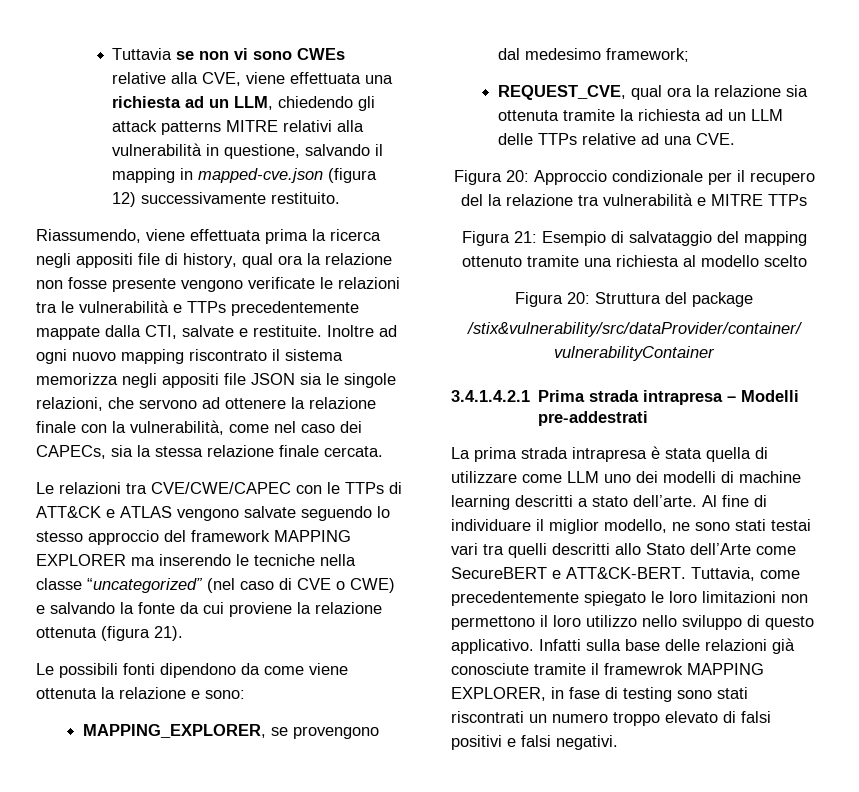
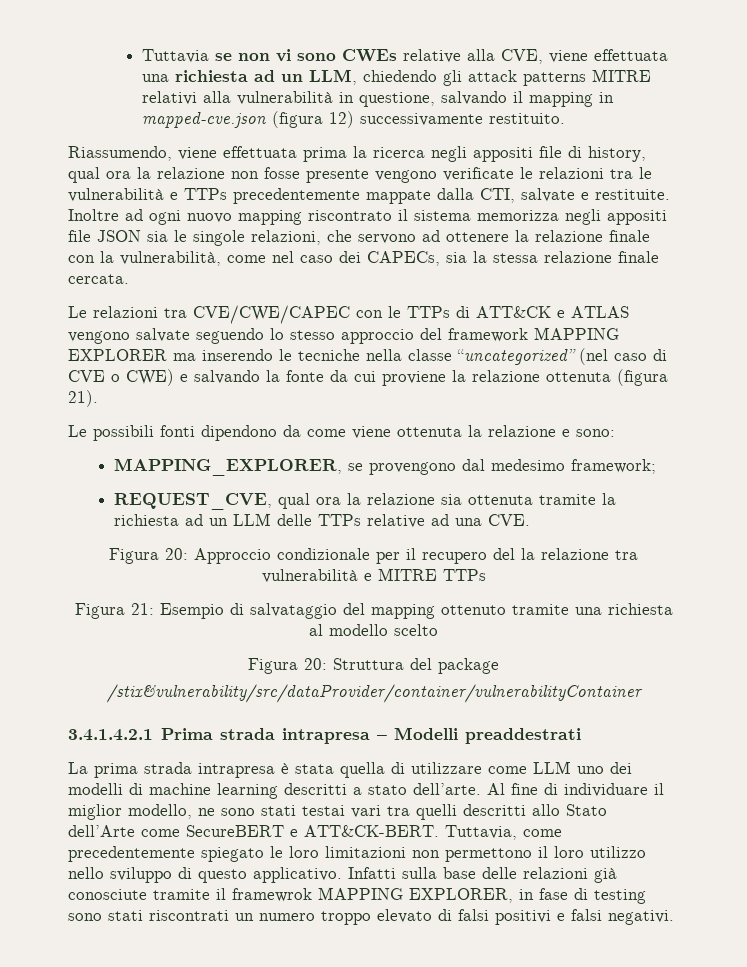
[538,411,649,426] pre-addestrati -> [465,728,582,744] preaddestrati

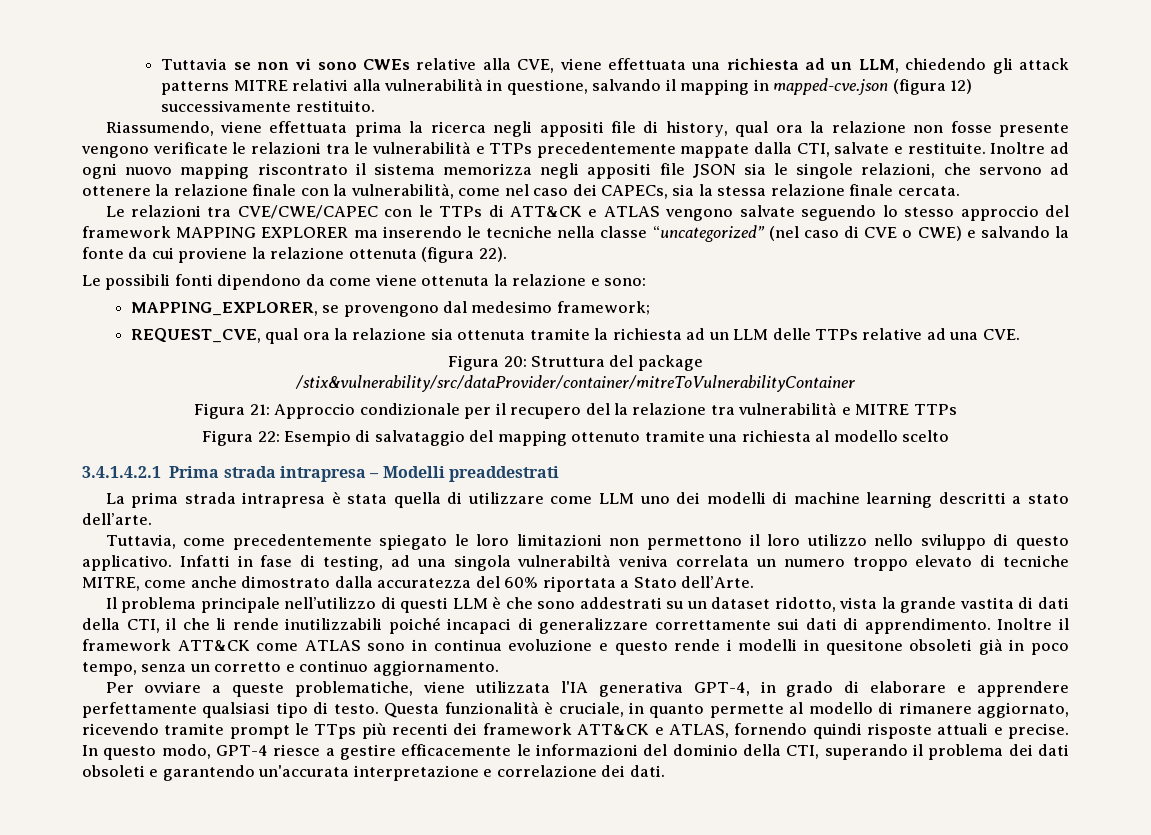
[68,390,98,407] 21). -> [478,247,507,262] 22).
(188, 554) none -> [531,355,703,371] [295,375,856,392] [194,403,270,419] Struttura del package // /stix&vulnerability/src/dataProvider/container/mitreToVulnerabilityContainer // Figura 21:
[130,603,154,615] 21: -> [257,431,280,442] 22:
[248,658,499,674] [106,684,643,703] // Figura 20: Struttura del package // /stix&vulnerability/src/dataProvider/container/vulnerabilityContainer -> (949, 436) none
[487,783,664,797] [68,804,607,820] [68,825,439,837] Al fine di individuare il miglior modello, ne sono stati testai vari tra quelli descritti allo Stato dell’Arte come SecureBERT e ATT&CK-BERT. -> (152, 519) //
[402,867,617,883] [68,887,646,904] [68,910,229,921] sulla base delle relazioni già conosciute tramite il framewrok MAPPING EXPLORER, in fase di testing sono stati riscontrati -> [237,554,750,571] in fase di testing, ad una singola vulnerabiltà veniva correlata
[458,909,674,925] falsi positivi e falsi negativi. -> [1003,555,1070,567] [82,576,755,592] [105,596,1069,613] [82,617,1069,634] [82,638,1069,655] [82,660,499,676] [105,681,1069,697] [82,701,1069,718] [82,723,1070,739] [82,744,1070,760] [82,765,665,781] tecniche MITRE, come anche dimostrato dalla accuratezza del 60% riportata a Stato dell’Arte. // Il problema principale nell’utilizzo di questi LLM è che sono addestrati su un dataset ridotto, vista la grande vastita di dati della CTI, il che li rende inutilizzabili poiché incapaci di generalizzare correttamente sui dati di apprendimento. Inoltre il framework ATT&CK come ATLAS sono in continua evoluzione e questo rende i modelli in quesitone obsoleti già in poco tempo, senza un corretto e continuo aggiornamento. // Per ovviare a queste problematiche, viene utilizzata l'IA generativa GPT-4, in grado di elaborare e apprendere perfettamente qualsiasi tipo di testo. Questa funzionalità è cruciale, in quanto permette al modello di rimanere aggiornato, ricevendo tramite prompt le TTps più recenti dei framework ATT&CK e ATLAS, fornendo quindi risposte attuali e precise. In questo modo, GPT-4 riesce a gestire efficacemente le informazioni del dominio della CTI, superando il problema dei dati obsoleti e garantendo un'accurata interpretazione e correlazione dei dati.

